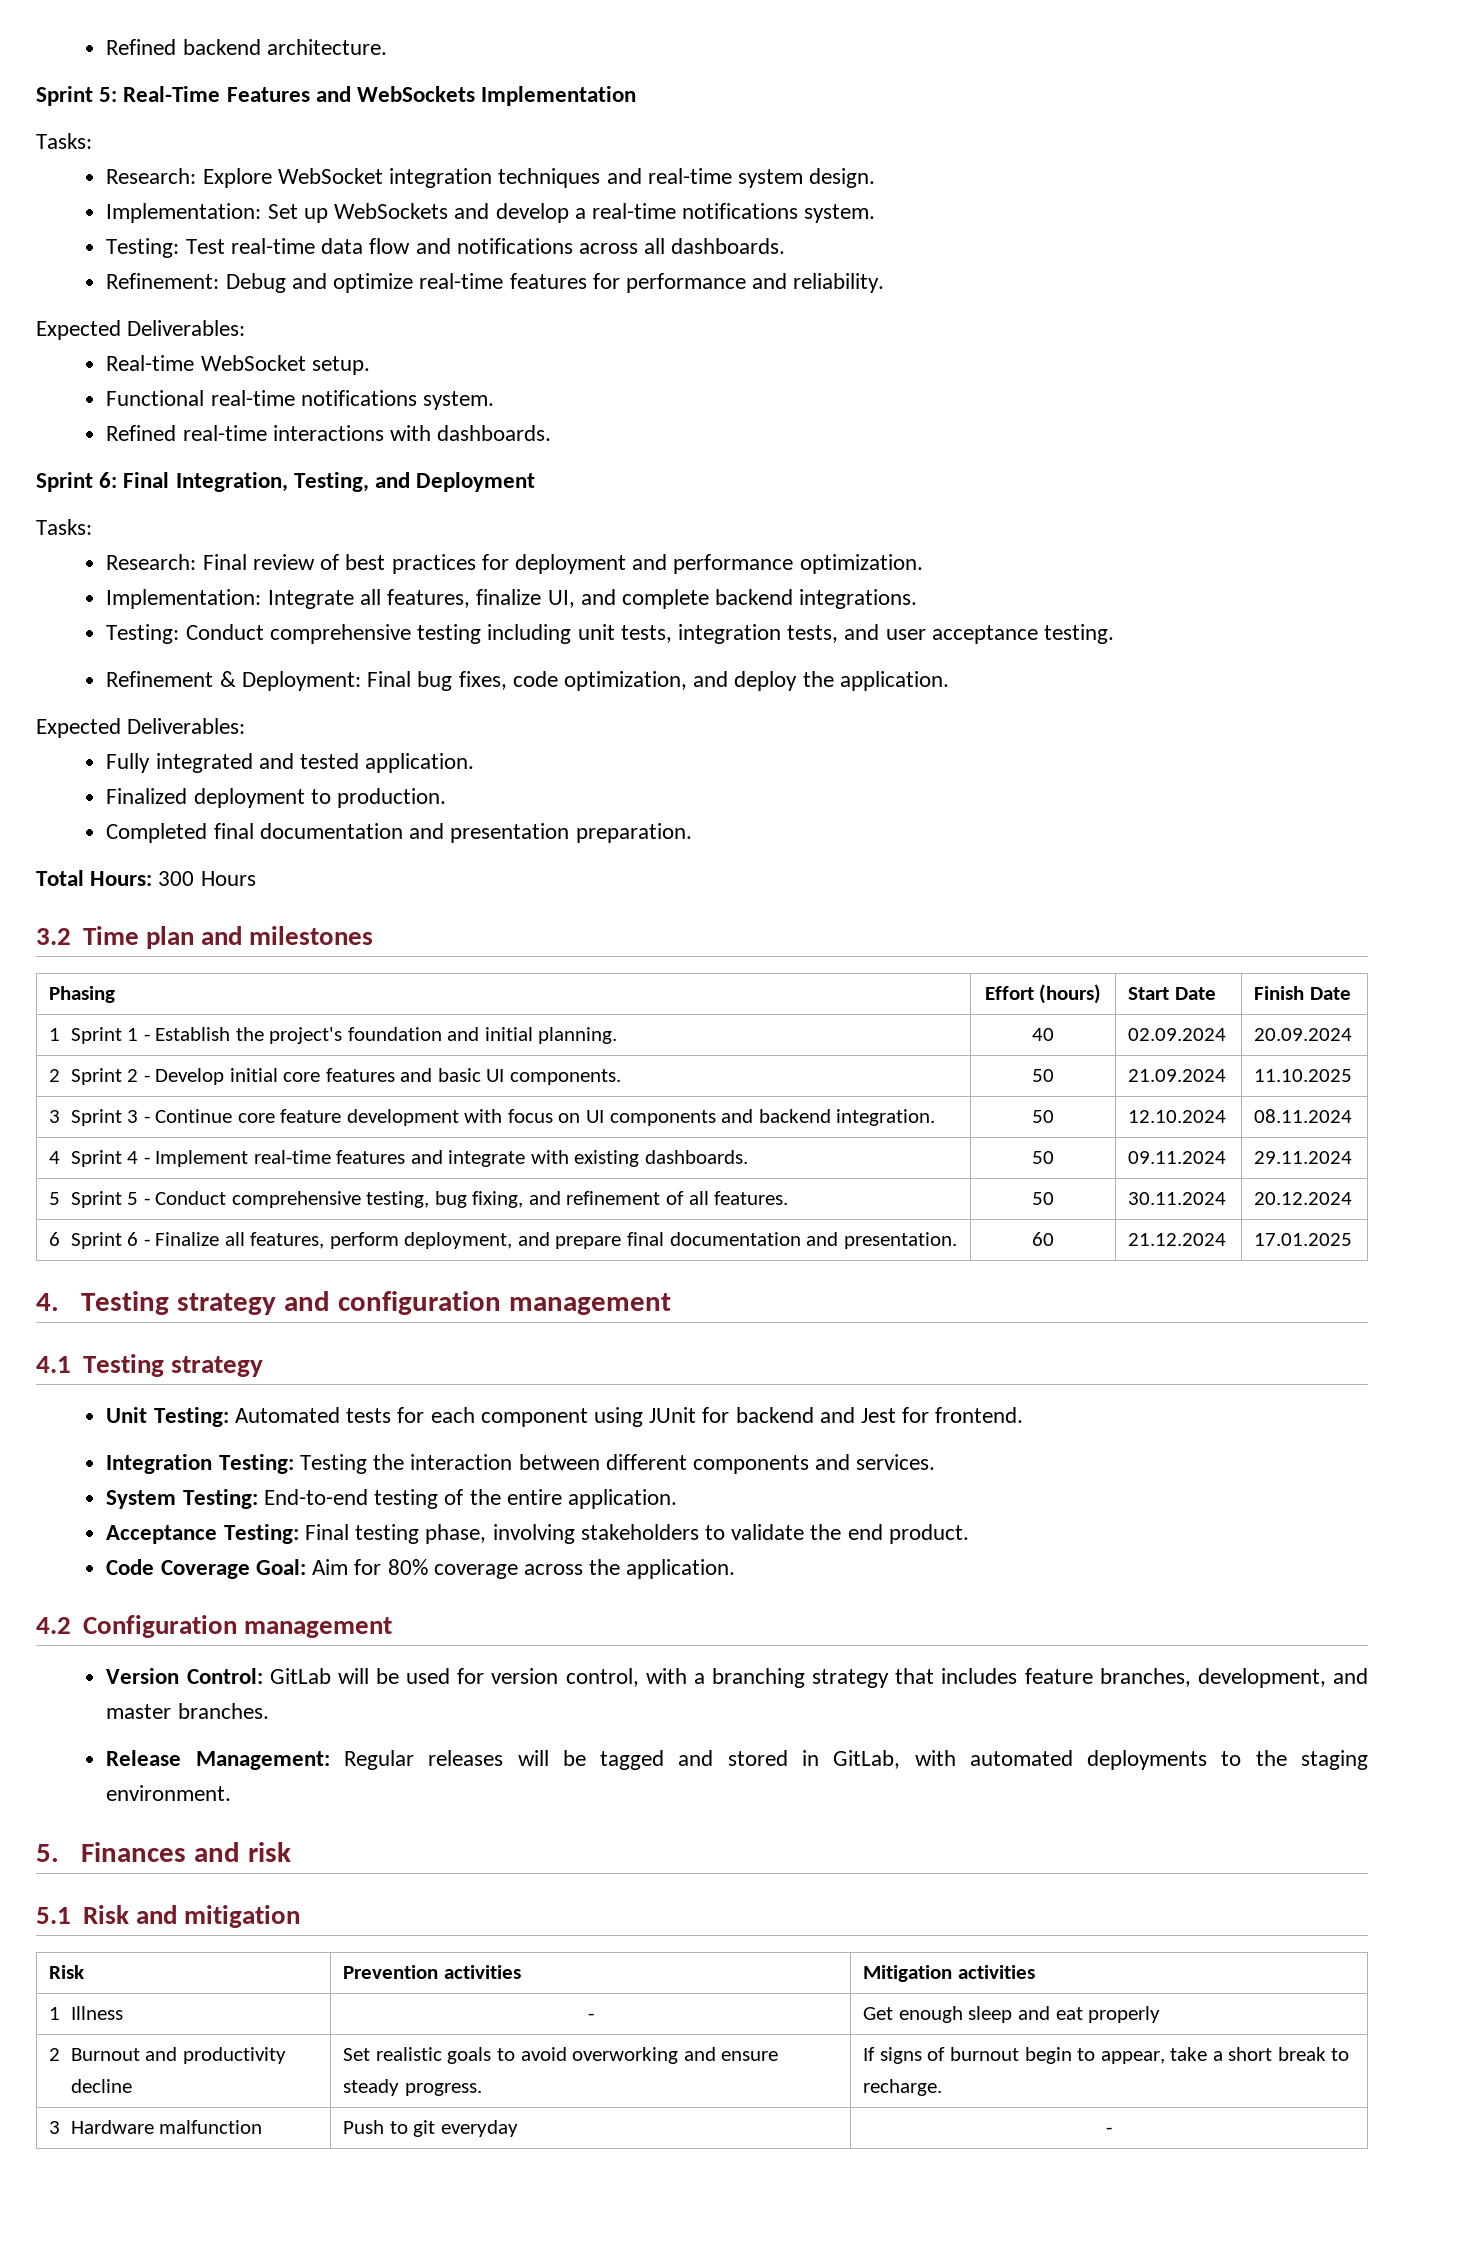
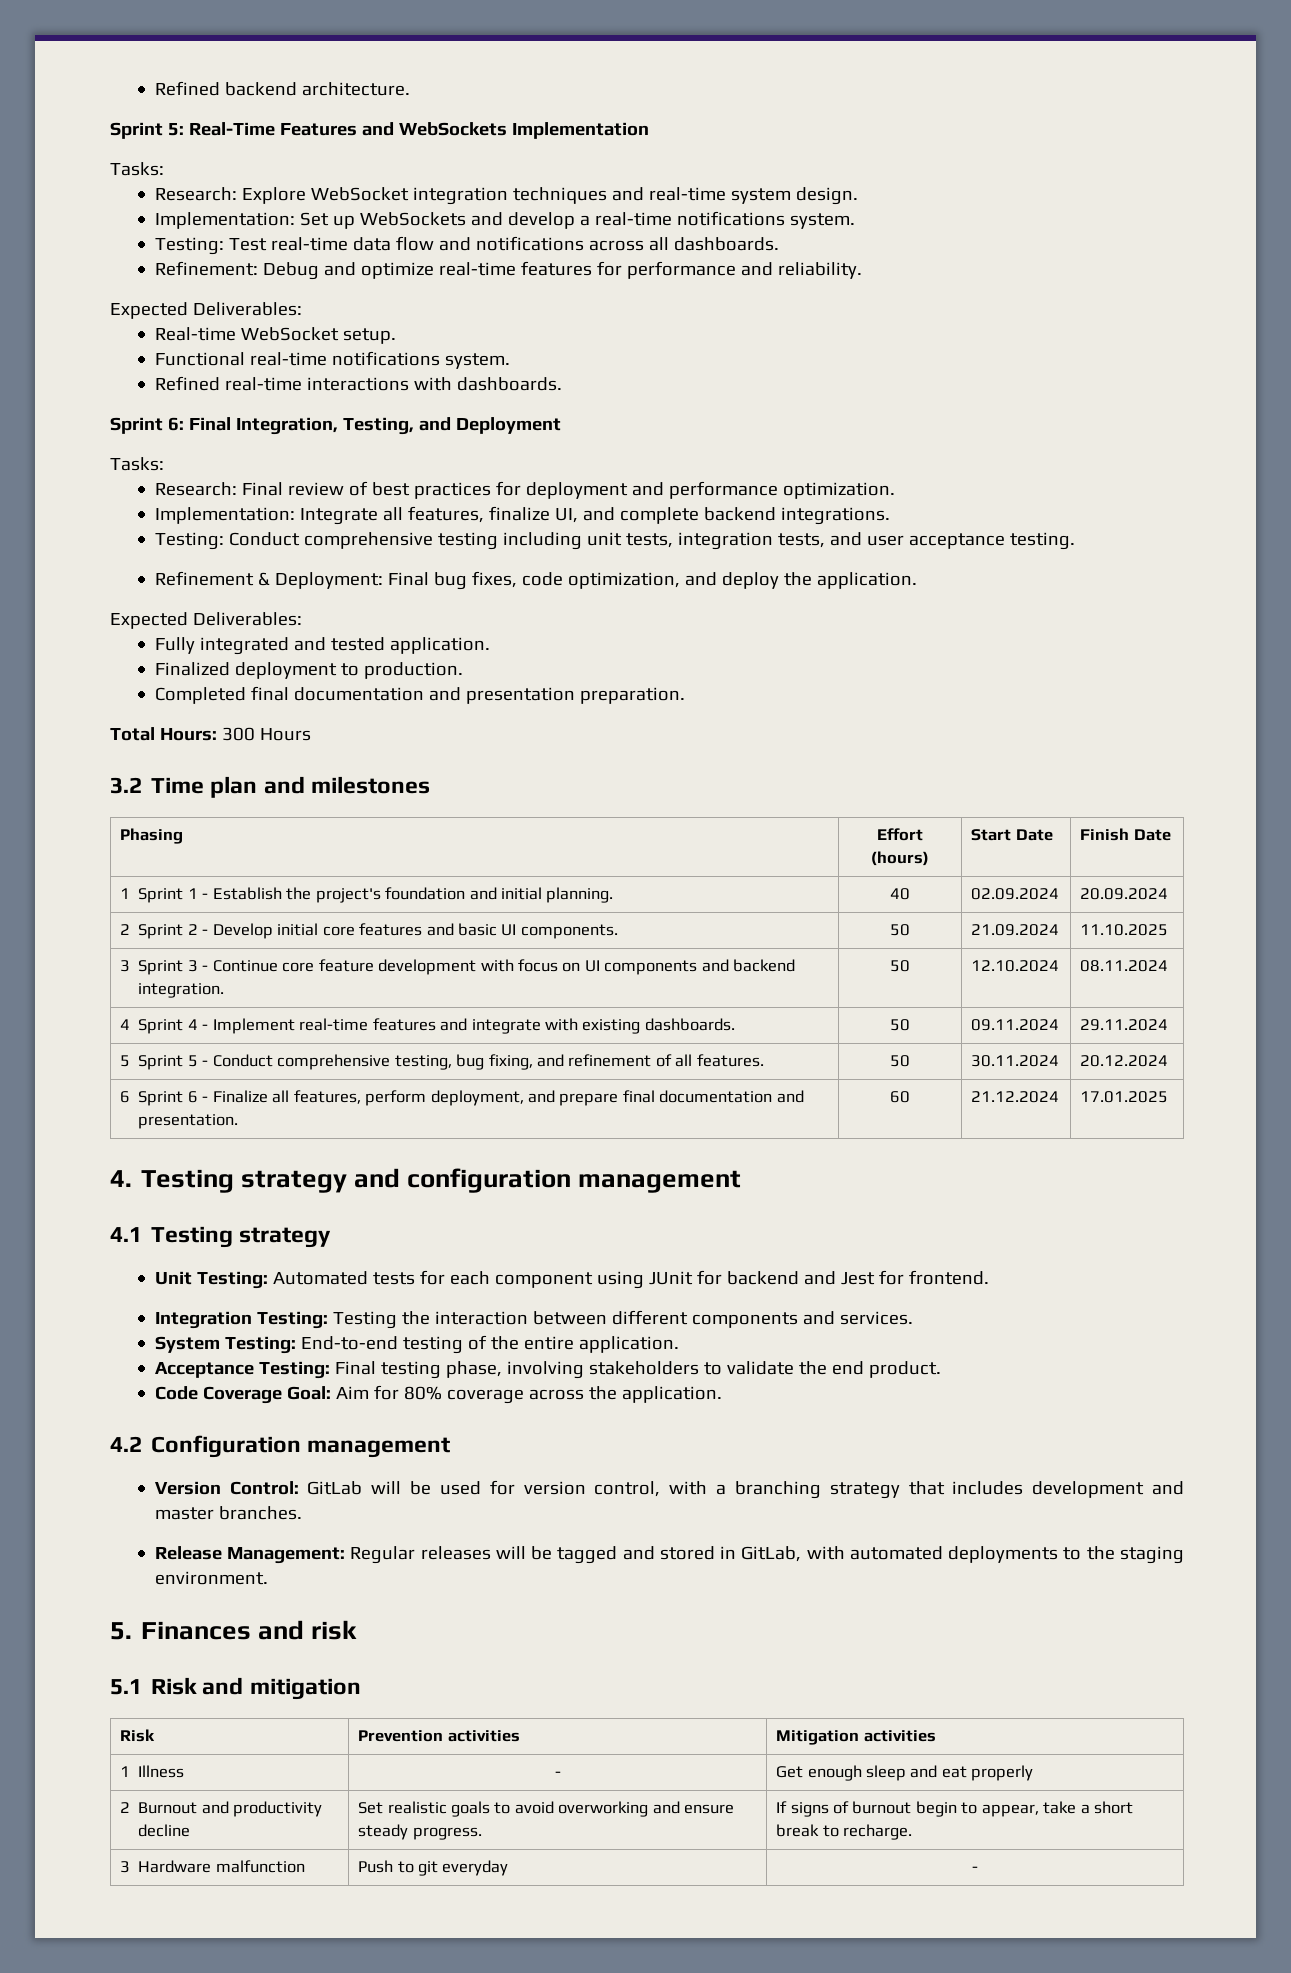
[1024,1668,1326,1688] feature branches, development, -> [1032,1481,1145,1498] development

